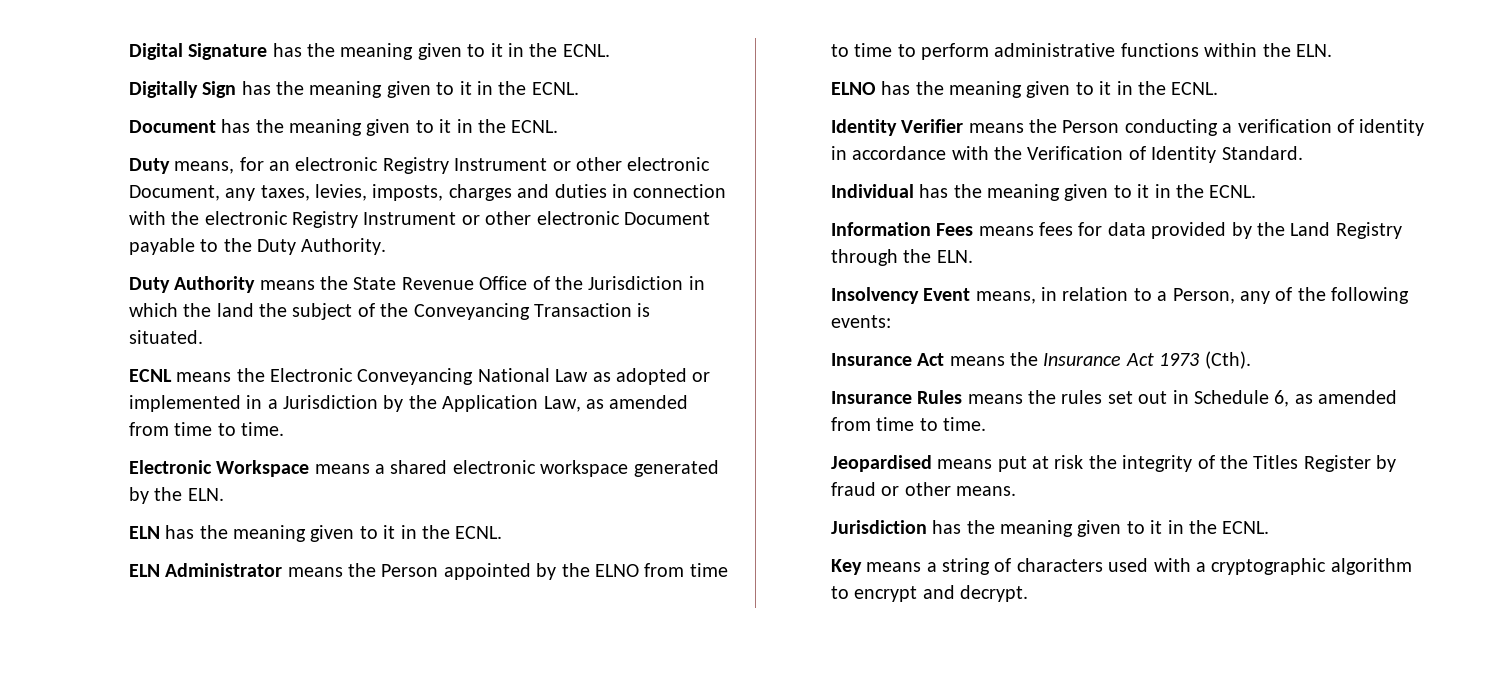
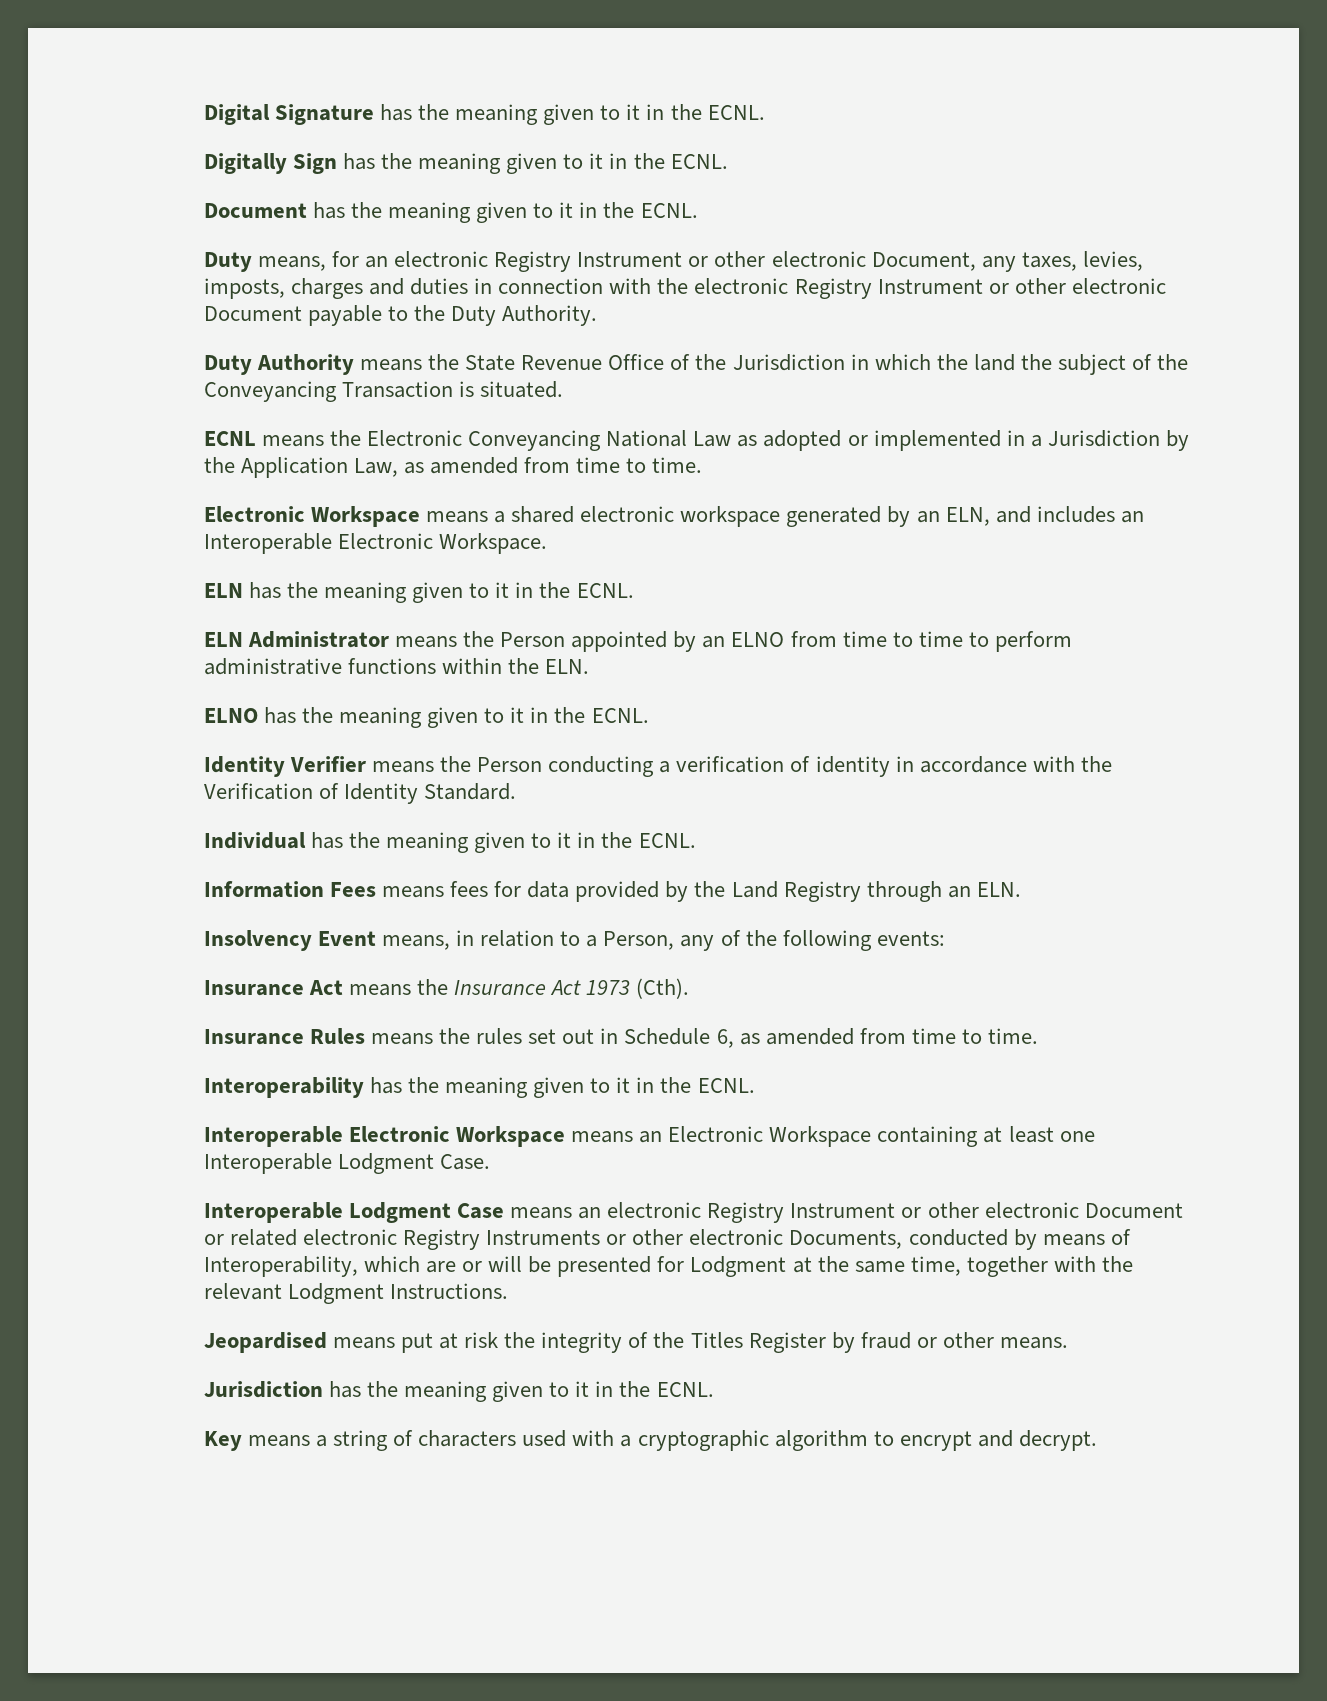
[154,487,224,501] the ELN. -> [916,506,1144,526] [203,533,548,554] an ELN, and includes an Interoperable Electronic Workspace.
[561,563,590,577] the -> [702,636,726,648] an
[903,249,932,263] the -> [947,886,971,898] an
(986, 424) none -> [203,1077,755,1098] [203,1126,1095,1147] [203,1153,491,1174] [203,1202,1183,1223] [203,1229,1131,1250] [203,1256,1133,1277] [203,1283,509,1304] // Interoperability has the meaning given to it in the ECNL. // Interoperable Electronic Workspace means an Electronic Workspace containing at least one Interoperable Lodgment Case. // Interoperable Lodgment Case means an electronic Registry Instrument or other electronic Document or related electronic Registry Instruments or other electronic Documents, conducted by means of Interoperability, which are or will be presented for Lodgment at the same time, together with the relevant Lodgment Instructions.

